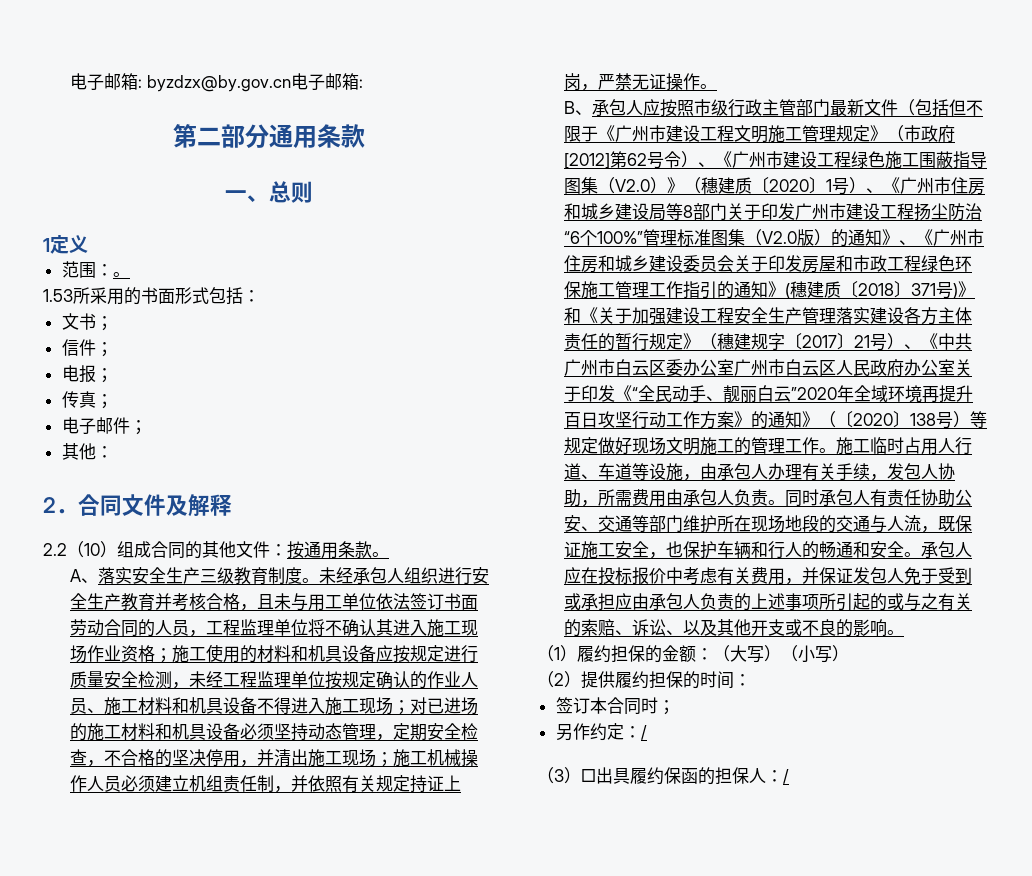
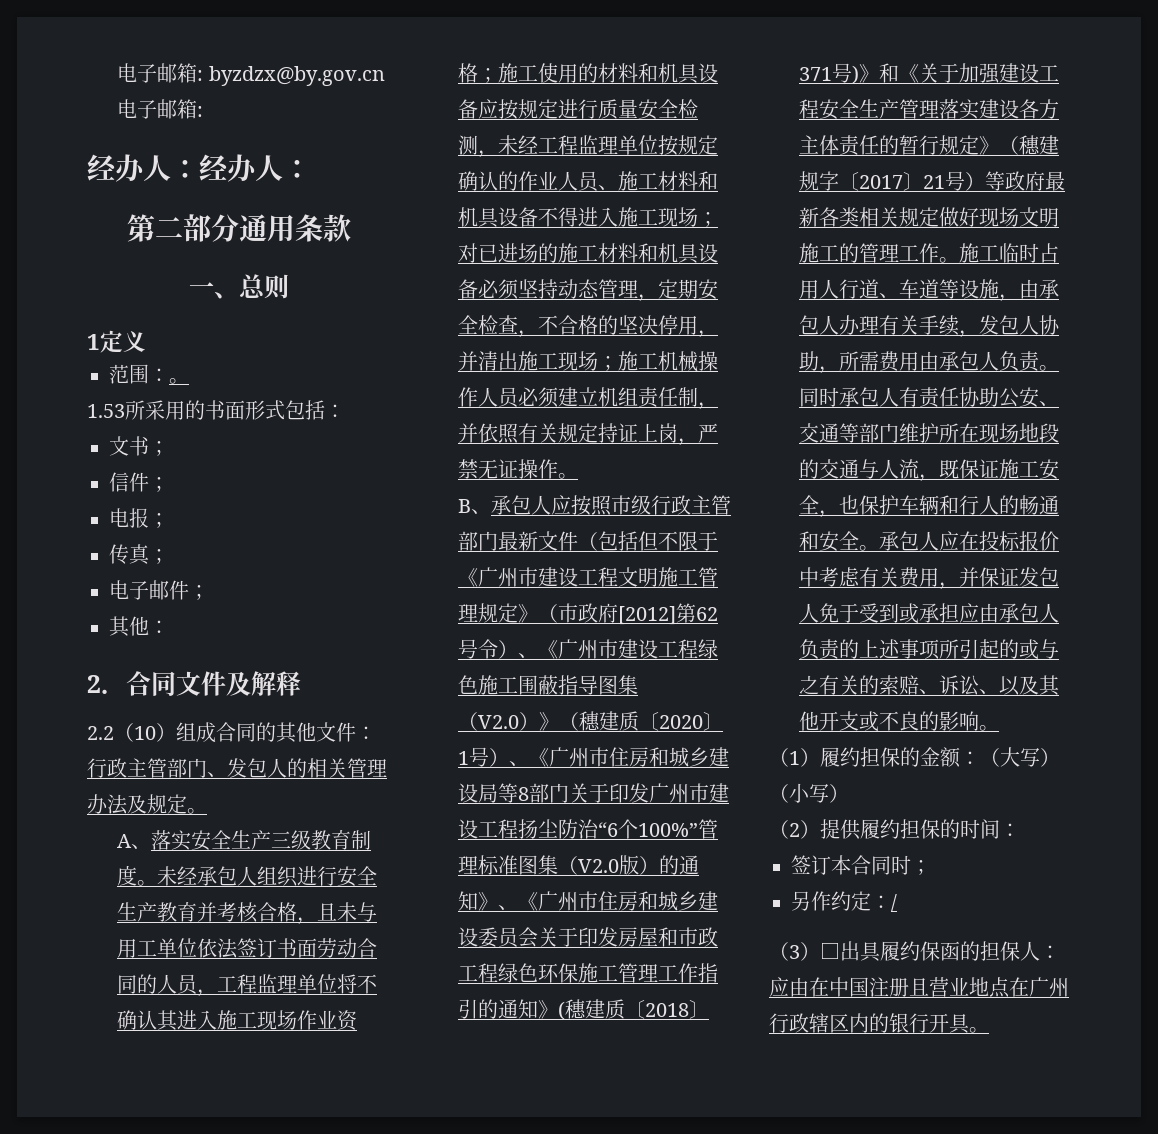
(364, 83) none -> [87,154,311,182] // 经办人：经办人：
[287,541,372,559] 按通用条款 -> [87,758,387,778] [87,794,187,815] 行政主管部门、发包人的相关管理办法及规定
[904,333,973,350] [564,359,973,377] [564,385,974,403] [564,411,988,429] 、《中共广州市白云区委办公室广州市白云区人民政府办公室关于印发《“全民动手、靓丽白云”2020年全域环境再提升百日攻坚行动工作方案》的通知》（〔2020〕138号）等 -> [985,171,1066,191] [799,207,900,227] 等政府最新各类相关
[783,769,789,784] / -> [769,977,1069,998] [769,1013,989,1034] 应由在中国注册且营业地点在广州行政辖区内的银行开具。

